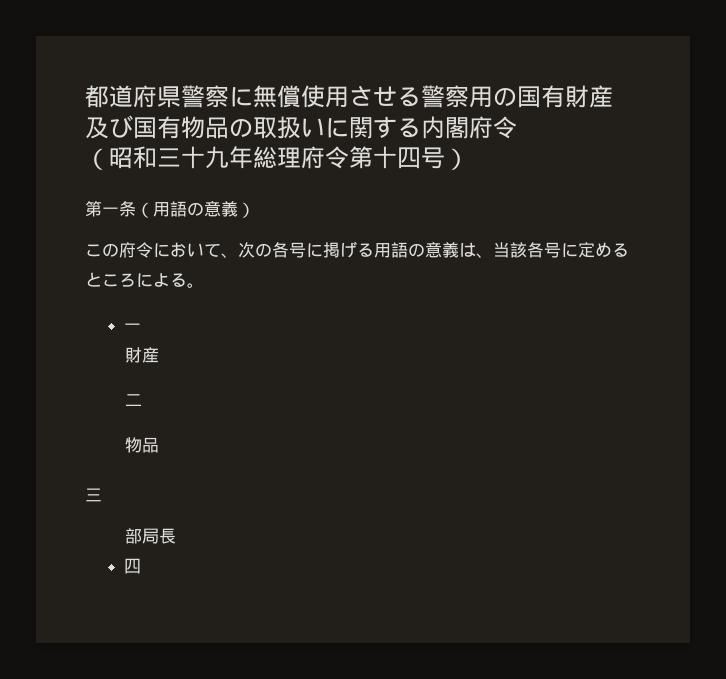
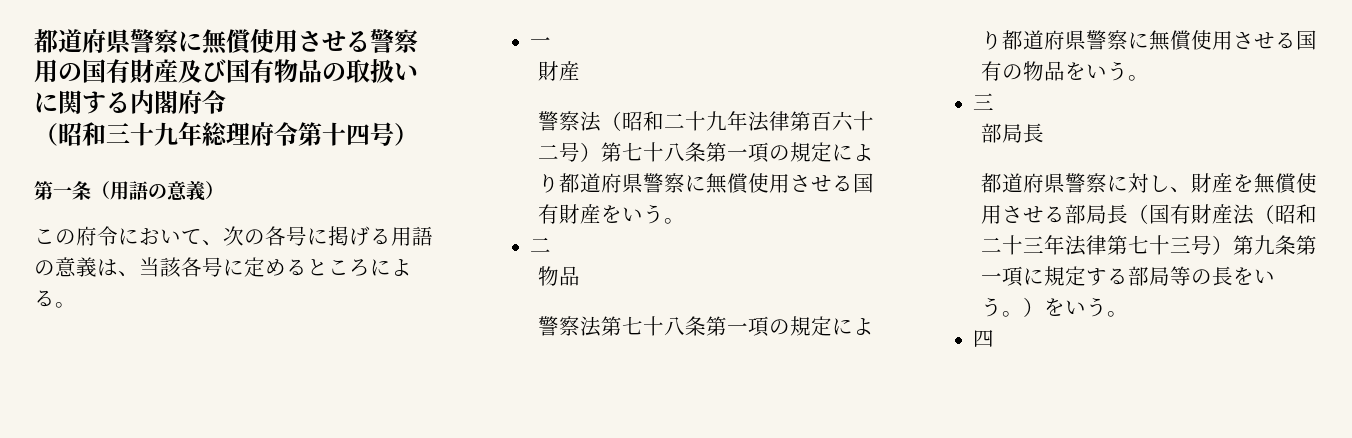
[125,394,143,406] [125,437,160,453] [85,488,102,502] [125,528,177,544] 二 // 物品 // 三 // 部局長 -> [538,111,875,132] [538,142,875,163] [538,173,875,194] [538,204,686,224] [530,237,552,253] [538,266,581,286] [538,316,875,337] [981,30,1318,51] [981,61,1150,81] [973,93,995,110] [981,123,1045,143] [981,173,1318,194] [981,204,1318,225] [981,235,1318,256] [981,266,1276,287] [981,297,1129,317] 警察法（昭和二十九年法律第百六十二号）第七十八条第一項の規定により都道府県警察に無償使用させる国有財産をいう。 // 二 // 物品 // 警察法第七十八条第一項の規定により都道府県警察に無償使用させる国有の物品をいう。 // 三 // 部局長 // 都道府県警察に対し、財産を無償使用させる部局長（国有財産法（昭和二十三年法律第七十三号）第九条第一項に規定する部局等の長をいう。）をいう。

